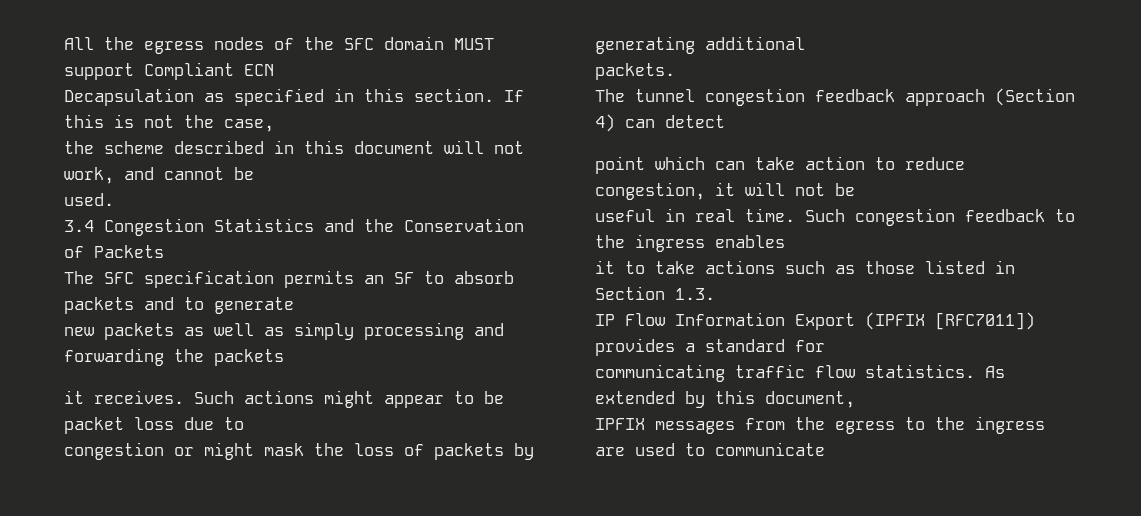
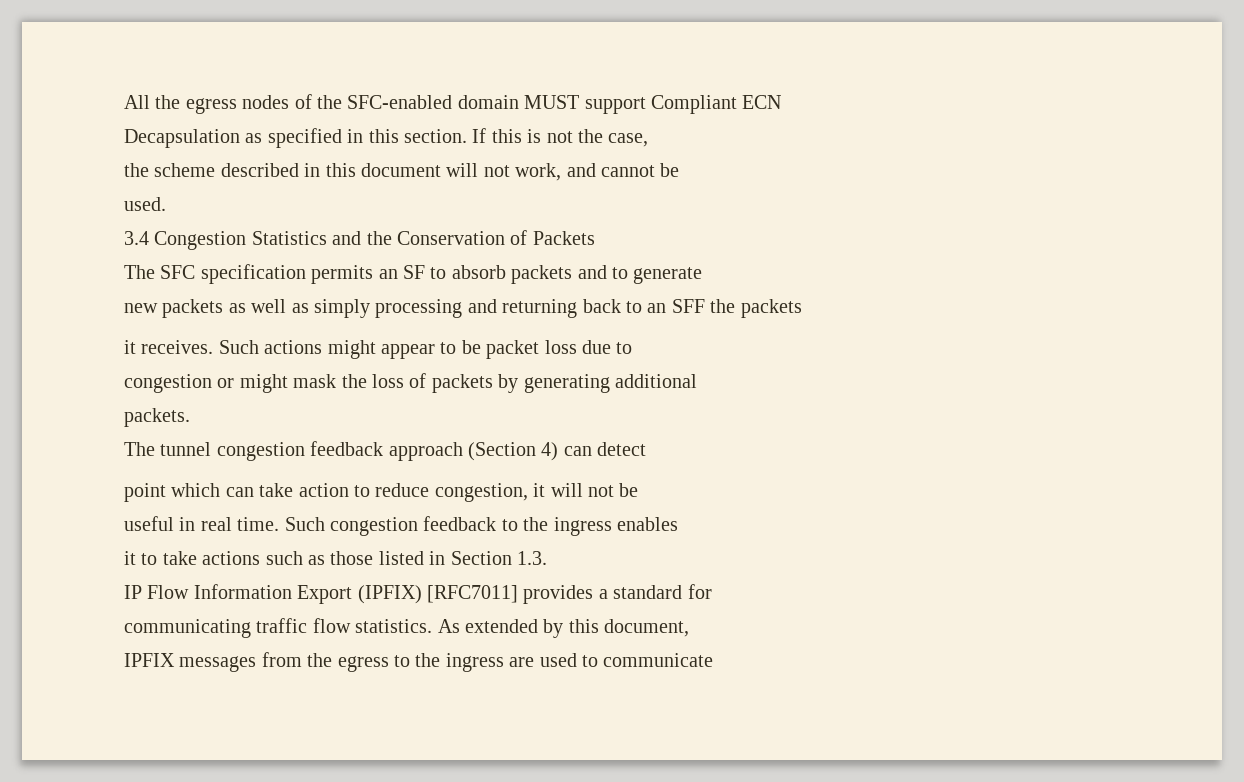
[344,38,374,50] SFC -> [347,95,453,109] SFC-enabled
[64,348,164,366] forwarding -> [502,299,705,318] returning back to an SFF
[865,312,1035,330] (IPFIX [RFC7011]) -> [357,585,518,604] (IPFIX) [RFC7011]

